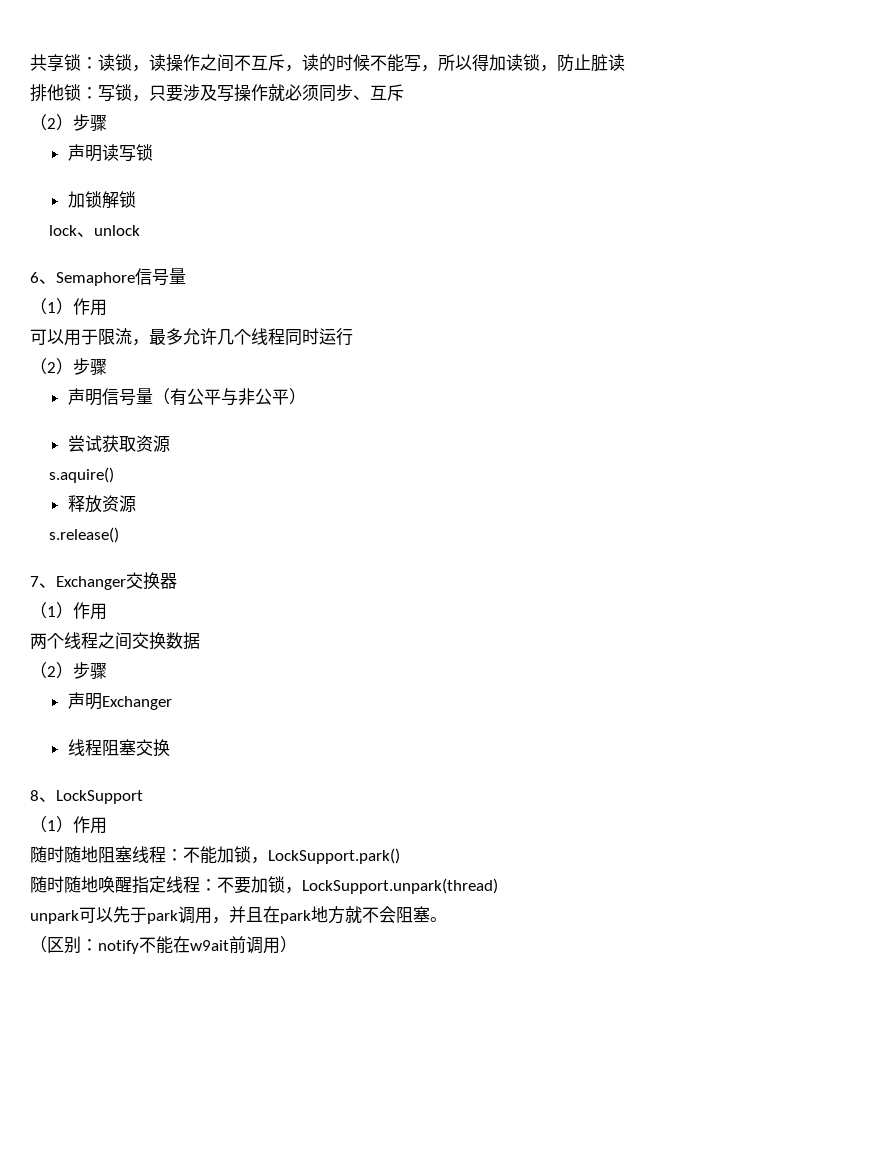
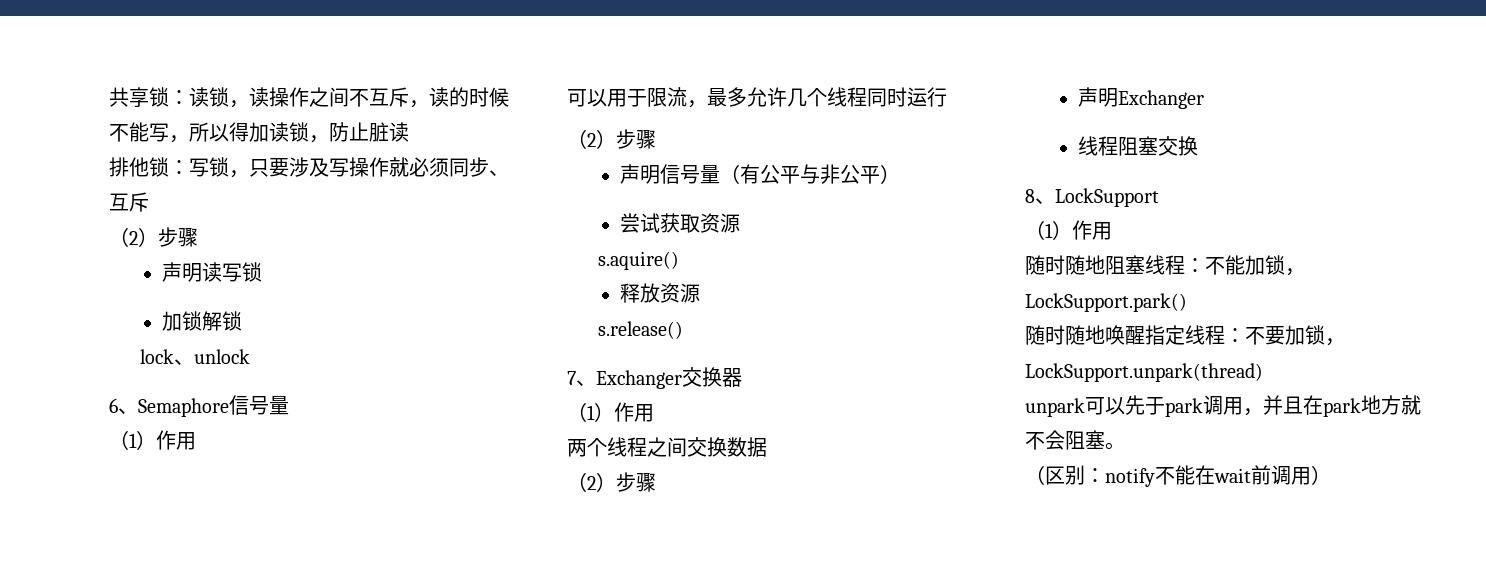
[190,940,229,951] w9ait -> [1214,468,1251,483] wait

